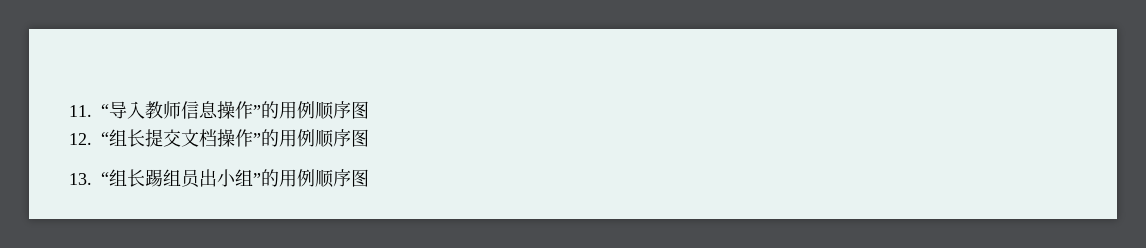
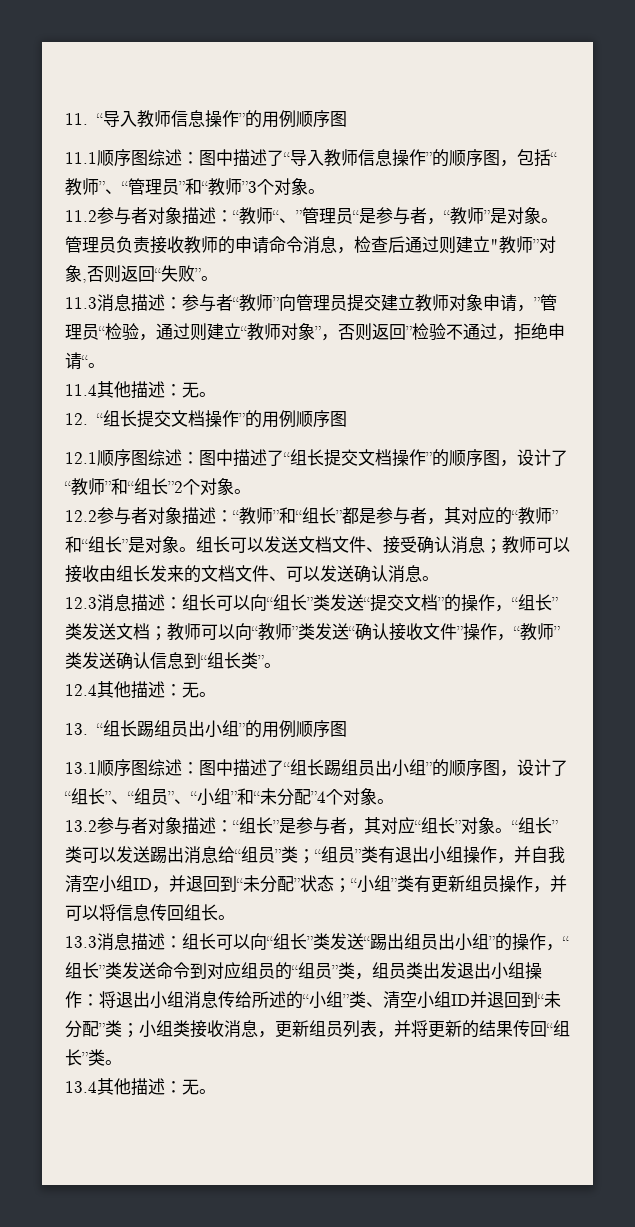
(369, 110) none -> [65,149,557,167] [65,178,325,196] [65,207,558,225] [65,236,556,254] [65,265,218,283] [65,294,557,312] [65,323,565,341] [65,352,105,370] [65,381,216,399] // 11.1顺序图综述：图中描述了“导入教师信息操作”的顺序图，包括“教师”、“管理员”和“教师”3个对象。 // 11.2参与者对象描述：“教师“、”管理员“是参与者，“教师”是对象。管理员负责接收教师的申请命令消息，检查后通过则建立"教师”对象,否则返回“失败”。 // 11.3消息描述：参与者“教师”向管理员提交建立教师对象申请，”管理员“检验，通过则建立“教师对象”，否则返回”检验不通过，拒绝申请“。 // 11.4其他描述：无。
(369, 138) none -> [65,449,568,467] [64,478,251,496] [65,507,558,525] [65,536,570,554] [65,565,439,583] [65,594,558,612] [65,623,560,641] [65,652,281,670] [65,681,216,699] // 12.1顺序图综述：图中描述了“组长提交文档操作”的顺序图，设计了“教师”和“组长”2个对象。 // 12.2参与者对象描述：“教师”和“组长”都是参与者，其对应的“教师”和“组长”是对象。组长可以发送文档文件、接受确认消息；教师可以接收由组长发来的文档文件、可以发送确认消息。 // 12.3消息描述：组长可以向“组长”类发送“提交文档”的操作，“组长”类发送文档；教师可以向“教师”类发送“确认接收文件”操作，“教师”类发送确认信息到“组长类”。 // 12.4其他描述：无。
(369, 178) none -> [65,759,568,777] [64,788,394,806] [65,817,558,835] [65,846,565,864] [65,875,567,893] [65,904,235,921] [65,933,569,951] [65,962,542,980] [65,991,561,1009] [65,1020,570,1038] [65,1049,122,1066] [65,1078,216,1096] // 13.1顺序图综述：图中描述了“组长踢组员出小组”的顺序图，设计了“组长”、“组员”、“小组”和“未分配”4个对象。 // 13.2参与者对象描述：“组长”是参与者，其对应“组长”对象。“组长”类可以发送踢出消息给“组员”类；“组员”类有退出小组操作，并自我清空小组ID，并退回到“未分配”状态；“小组”类有更新组员操作，并可以将信息传回组长。 // 13.3消息描述：组长可以向“组长”类发送“踢出组员出小组”的操作，“组长”类发送命令到对应组员的“组员”类，组员类出发退出小组操作：将退出小组消息传给所述的“小组”类、清空小组ID并退回到“未分配”类；小组类接收消息，更新组员列表，并将更新的结果传回“组长”类。 // 13.4其他描述：无。

